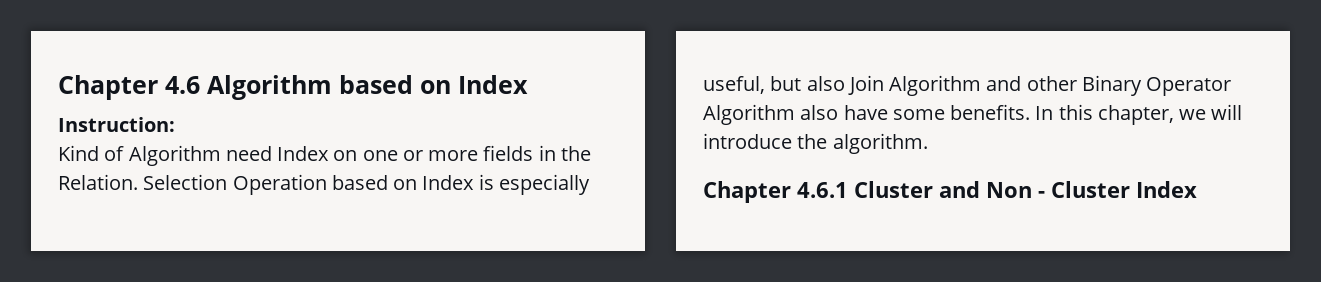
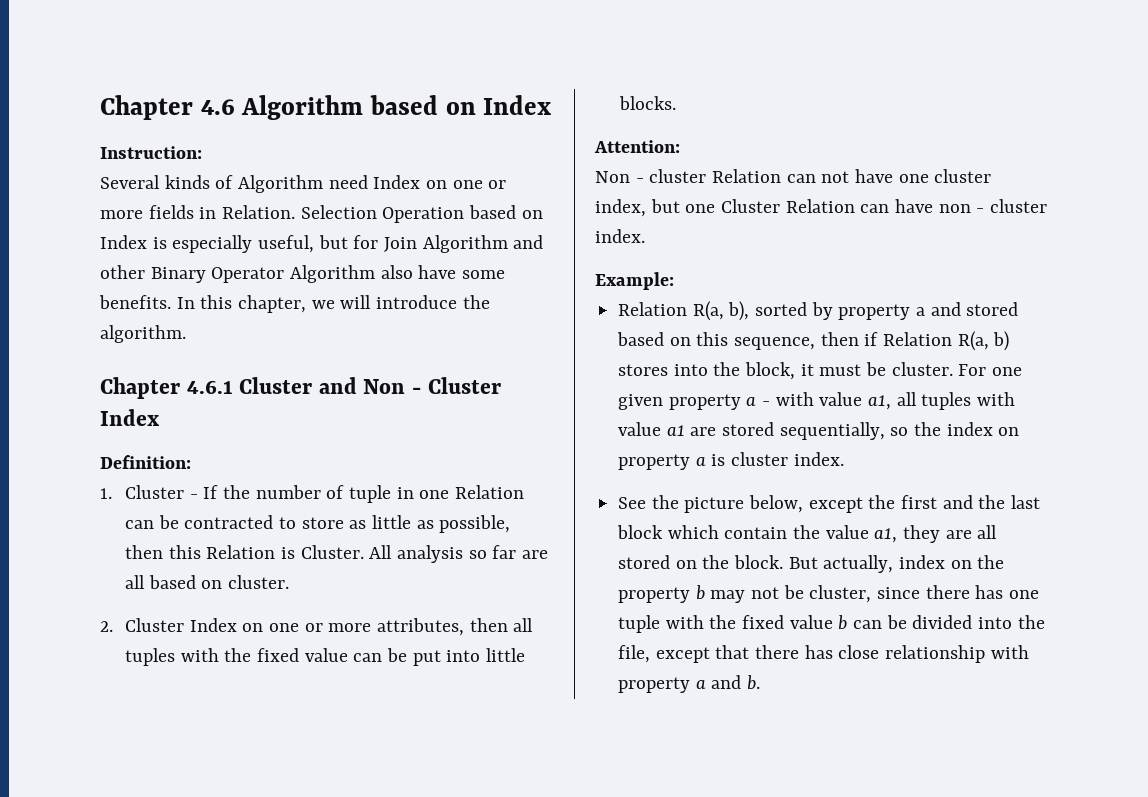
[58,145,99,161] Kind -> [100,175,210,189] Several kinds
[560,146,591,161] the -> (217, 213) none
[806,76,845,91] also -> [353,235,379,249] for
(1197, 189) none -> [100,455,191,469] [100,485,524,503] [124,515,511,533] [124,545,548,563] [124,575,289,589] [100,618,534,636] [124,648,525,666] [618,96,676,110] [594,140,680,153] [595,169,992,183] [595,199,1048,217] [595,229,645,243] [595,272,674,290] [618,301,1019,321] [617,331,1010,351] [618,362,1023,380] [618,392,1016,410] [618,422,1020,440] [618,452,844,470] [618,495,1041,513] [617,525,998,543] [618,555,1005,573] [618,585,1040,603] [618,615,1045,633] [618,645,1029,663] [618,675,761,693] // Definition: // 1. Cluster - If the number of tuple in one Relation can be contracted to store as little as possible, then this Relation is Cluster. All analysis so far are all based on cluster. // 2. Cluster Index on one or more attributes, then all tuples with the fixed value can be put into little blocks. // Attention: // Non - cluster Relation can not have one cluster index, but one Cluster Relation can have non - cluster index. // Example: // Relation R(a, b), sorted by property a and stored based on this sequence, then if Relation R(a, b) stores into the block, it must be cluster. For one given property a - with value a1, all tuples with value a1 are stored sequentially, so the index on property a is cluster index. // See the picture below, except the first and the last block which contain the value a1, they are all stored on the block. But actually, index on the property b may not be cluster, since there has one tuple with the fixed value b can be divided into the file, except that there has close relationship with property a and b.

